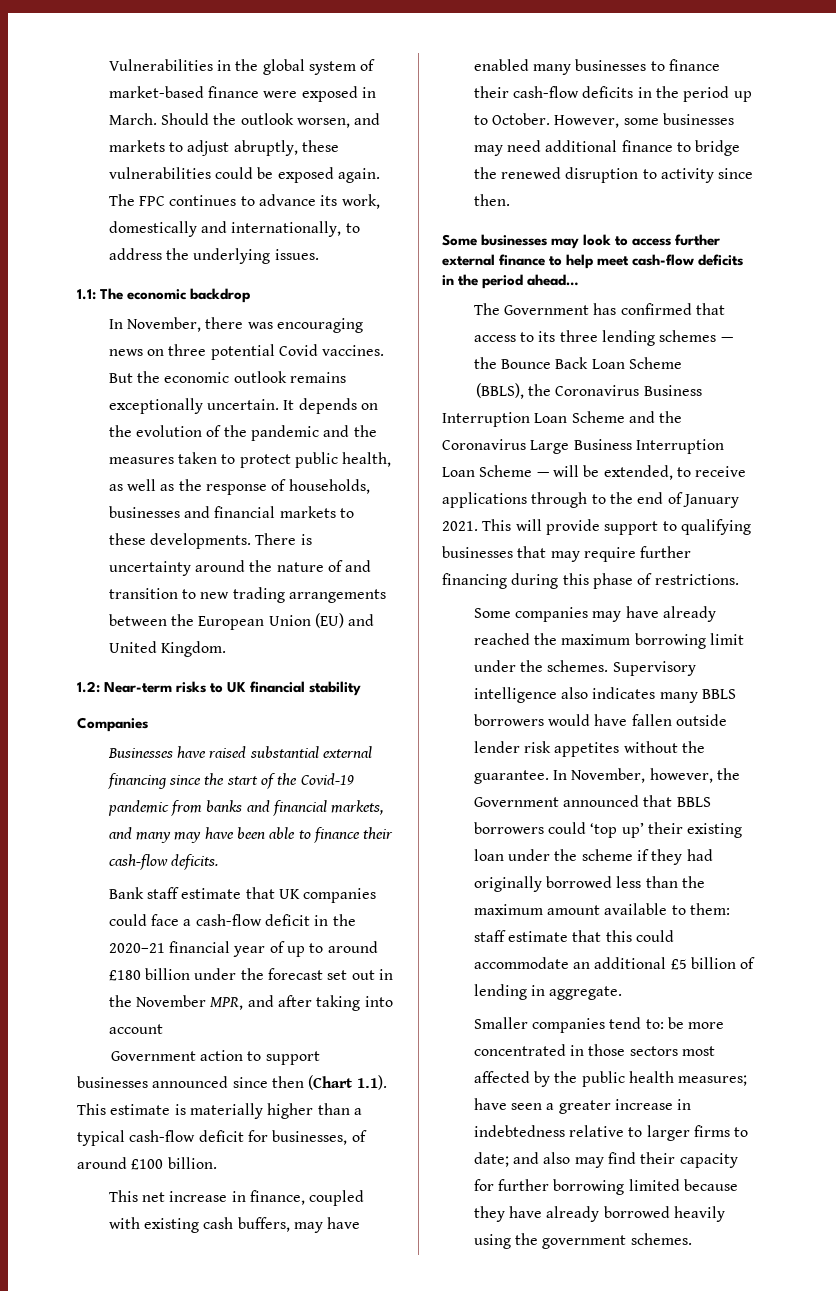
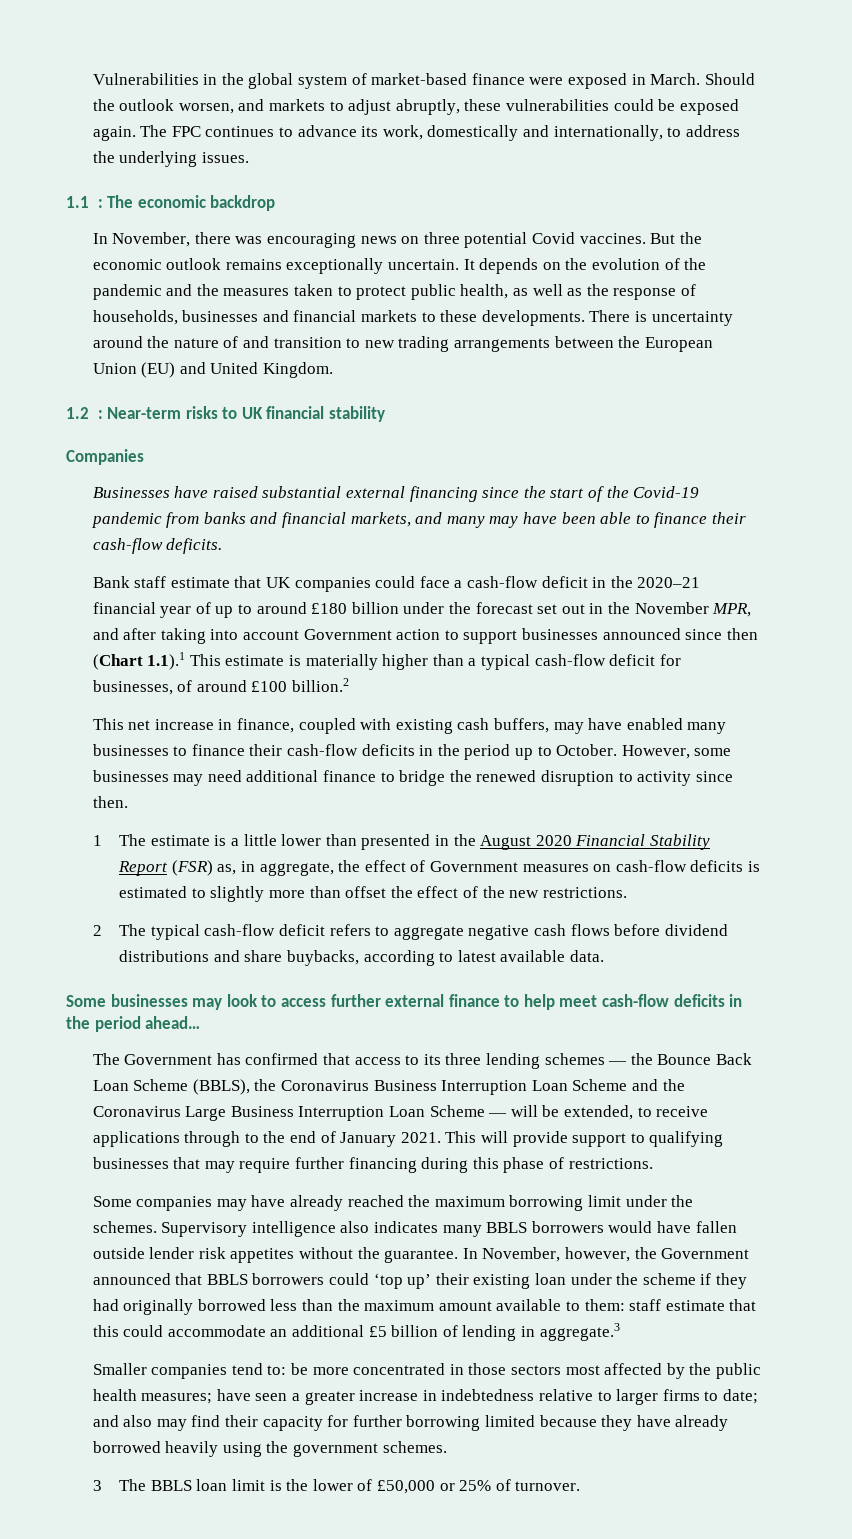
[77,289,96,300] 1.1: -> [66,196,103,208] 1.1 :
[77,681,100,693] 1.2: -> [66,407,103,419] 1.2 :
(163, 1029) // -> (300, 635) none
[356,1075,387,1090] 1.1). -> [147,652,186,670] 1.1).1
[167,1157,217,1169] billion. -> [292,678,350,692] billion.2
(510, 200) none -> [92,834,710,850] [118,860,760,876] [119,886,627,902] [92,924,728,940] [119,950,605,966] // 1 The estimate is a little lower than presented in the August 2020 Financial Stability Report (FSR) as, in aggregate, the effect of Government measures on cash-flow deficits is estimated to slightly more than offset the effect of the new restrictions. // 2 The typical cash-flow deficit refers to aggregate negative cash flows before dividend distributions and share buybacks, according to latest available data.
(682, 363) // -> (189, 1085) none
[549,986,623,1000] aggregate. -> [539,1323,620,1341] aggregate.3
(692, 1239) none -> [92,1479,581,1494] // 3 The BBLS loan limit is the lower of £50,000 or 25% of turnover.

